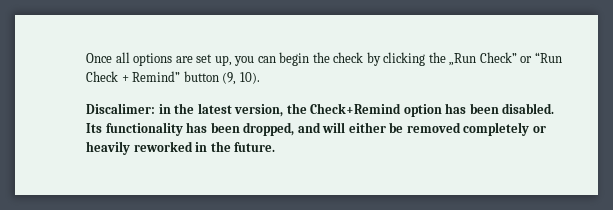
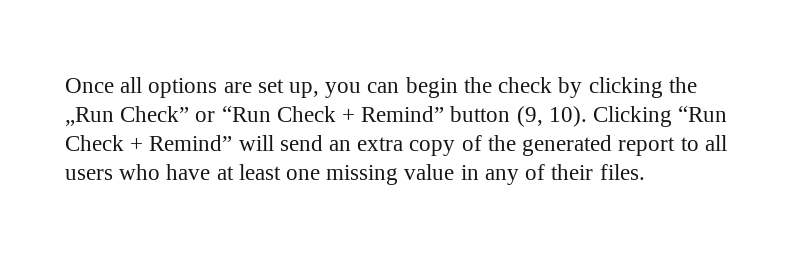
[86,103,555,117] [86,122,546,136] [86,141,276,155] // Discalimer: in the latest version, the Check+Remind option has been disabled. Its functionality has been dropped, and will either be removed completely or heavily reworked in the future. -> [593,106,728,127] [65,135,727,156] [65,164,645,185] Clicking “Run Check + Remind” will send an extra copy of the generated report to all users who have at least one missing value in any of their files.

